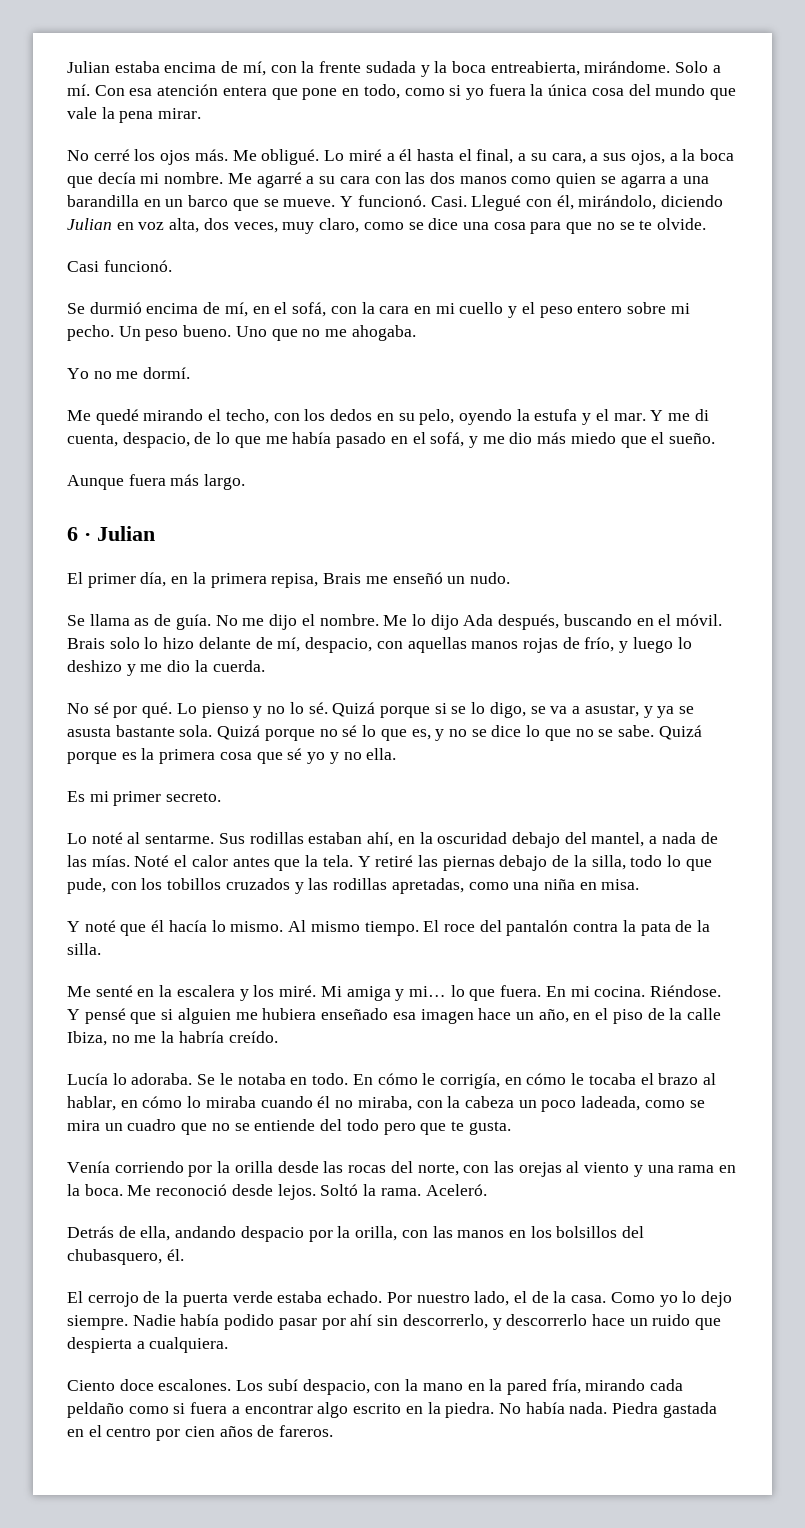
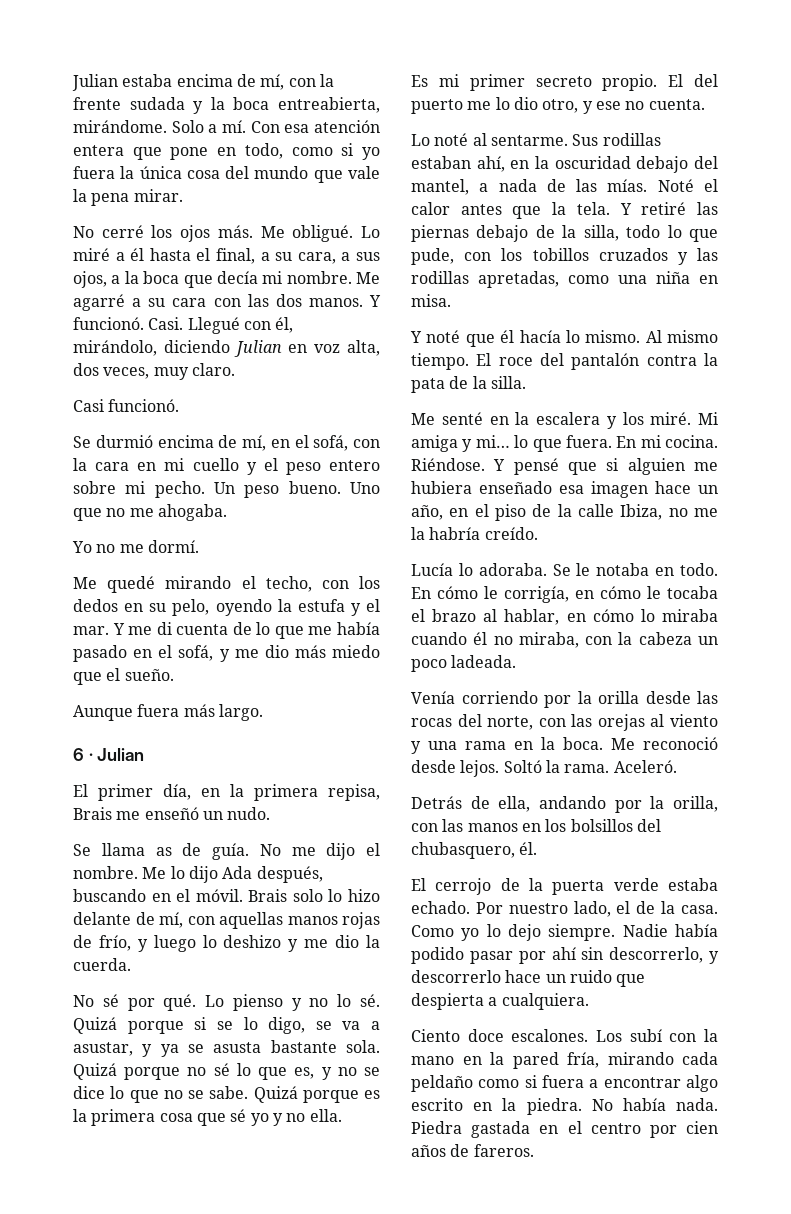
[459,173,710,188] [67,195,336,211] manos como quien se agarra a una barandilla en un barco que se mueve. -> [308,298,363,307] manos.
[319,218,707,234] claro, como se dice una cosa para que no se te olvide. -> [191,363,235,376] claro.
[67,432,190,448] cuenta, despacio, -> [176,624,229,635] cuenta
[305,637,373,653] despacio, -> (183, 920) none
[166,792,222,802] secreto. -> [535,74,718,91] [411,97,705,114] secreto propio. El del puerto me lo dio otro, y ese no cuenta.
[581,1096,705,1111] [67,1119,511,1135] ladeada, como se mira un cuadro que no se entiende del todo pero que te gusta. -> [451,655,517,668] ladeada.
[240,1226,304,1242] despacio -> (606, 802) none
[302,1379,370,1395] despacio, -> (662, 1035) none

